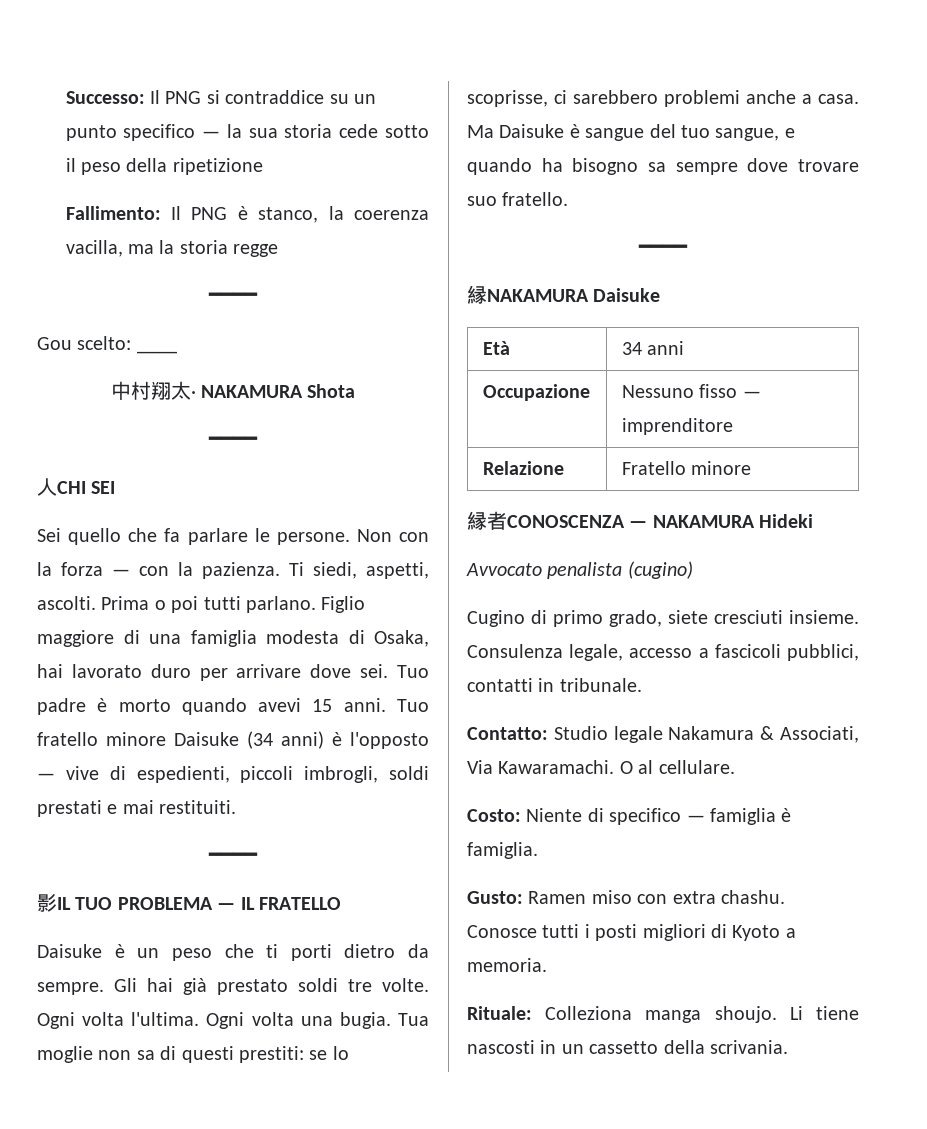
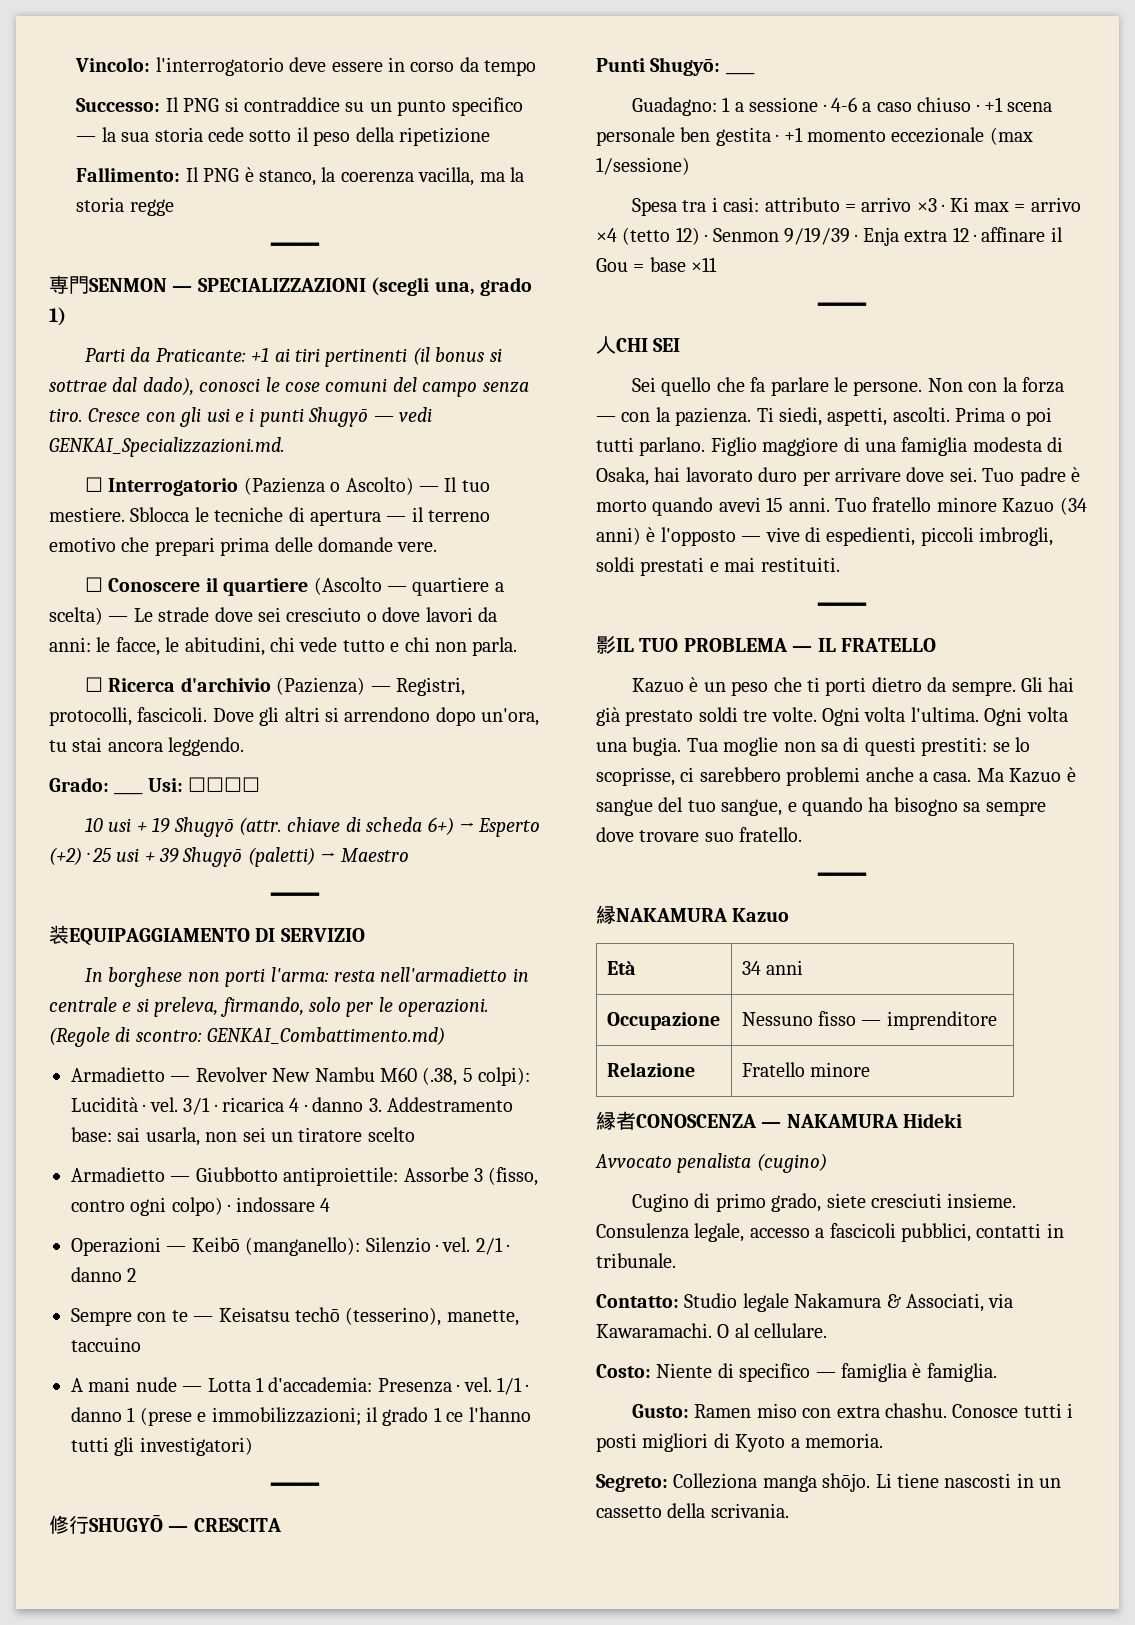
(65, 97) none -> [75,57,537,76] Vincolo: l'interrogatorio deve essere in corso da tempo //
[37,336,132,350] [136,350,177,354] [110,381,356,400] Gou scelto: ____ // 中村翔太· NAKAMURA Shota -> [49,275,532,296] [49,307,66,326] [85,347,502,367] [49,377,529,397] [49,407,432,427] [49,437,285,457] [85,477,490,496] [49,507,491,526] [49,537,438,556] [85,577,504,596] [49,607,497,625] [49,637,518,656] [85,677,466,696] [49,707,540,726] [49,737,245,756] [49,777,109,792] [114,792,144,795] [147,777,261,792] [85,817,541,837] [49,847,409,867] [270,892,320,902] [49,925,365,946] [85,967,529,987] [49,997,490,1017] [49,1027,446,1047] [71,1067,531,1086] [71,1097,513,1115] [71,1127,415,1146] [71,1167,539,1186] [71,1197,330,1216] [71,1237,511,1256] [71,1267,137,1282] [71,1307,519,1326] [71,1337,141,1352] [71,1377,530,1395] [71,1407,531,1426] [71,1437,253,1456] [270,1482,320,1492] [49,1515,282,1534] [596,57,755,76] [632,97,1053,116] [596,127,1033,146] [596,157,690,175] [632,197,1081,216] [596,227,1063,246] [596,257,718,272] 専門SENMON — SPECIALIZZAZIONI (scegli una, grado 1) // Parti da Praticante: +1 ai tiri pertinenti (il bonus si sottrae dal dado), conosci le cose comuni del campo senza tiro. Cresce con gli usi e i punti Shugyō — vedi GENKAI_Specializzazioni.md. // ☐ Interrogatorio (Pazienza o Ascolto) — Il tuo mestiere. Sblocca le tecniche di apertura — il terreno emotivo che prepari prima delle domande vere. // ☐ Conoscere il quartiere (Ascolto — quartiere a scelta) — Le strade dove sei cresciuto o dove lavori da anni: le facce, le abitudini, chi vede tutto e chi non parla. // ☐ Ricerca d'archivio (Pazienza) — Registri, protocolli, fascicoli. Dove gli altri si arrendono dopo un'ora, tu stai ancora leggendo. // Grado: ____ Usi: ☐☐☐☐ // 10 usi + 19 Shugyō (attr. chiave di scheda 6+) → Esperto (+2) · 25 usi + 39 Shugyō (paletti) → Maestro // ━━━━ // 装EQUIPAGGIAMENTO DI SERVIZIO // In borghese non porti l'arma: resta nell'armadietto in centrale e si preleva, firmando, solo per le operazioni. (Regole di scontro: GENKAI_Combattimento.md) // Armadietto — Revolver New Nambu M60 (.38, 5 colpi): Lucidità · vel. 3/1 · ricarica 4 · danno 3. Addestramento base: sai usarla, non sei un tiratore scelto // Armadietto — Giubbotto antiproiettile: Assorbe 3 (fisso, contro ogni colpo) · indossare 4 // Operazioni — Keibō (manganello): Silenzio · vel. 2/1 · danno 2 // Sempre con te — Keisatsu techō (tesserino), manette, taccuino // A mani nude — Lotta 1 d'accademia: Presenza · vel. 1/1 · danno 1 (prese e immobilizzazioni; il grado 1 ce l'hanno tutti gli investigatori) // ━━━━ // 修行SHUGYŌ — CRESCITA // Punti Shugyō: ____ // Guadagno: 1 a sessione · 4-6 a caso chiuso · +1 scena personale ben gestita · +1 momento eccezionale (max 1/sessione) // Spesa tra i casi: attributo = arrivo ×3 · Ki max = arrivo ×4 (tetto 12) · Senmon 9/19/39 · Enja extra 12 · affinare il Gou = base ×11
[174,732,239,746] Daisuke -> [1002,498,1055,513] Kazuo
[37,944,102,958] Daisuke -> [632,678,685,693] Kazuo
[499,124,565,138] Daisuke -> [1009,768,1062,783] Kazuo
[593,288,661,302] Daisuke -> [732,908,790,922] Kazuo
[467,760,493,774] Via -> [988,1293,1014,1308] via
[467,1006,532,1020] Rituale: -> [596,1474,668,1492] Segreto:
[714,1006,777,1023] shoujo. -> [822,1473,871,1492] shōjo.

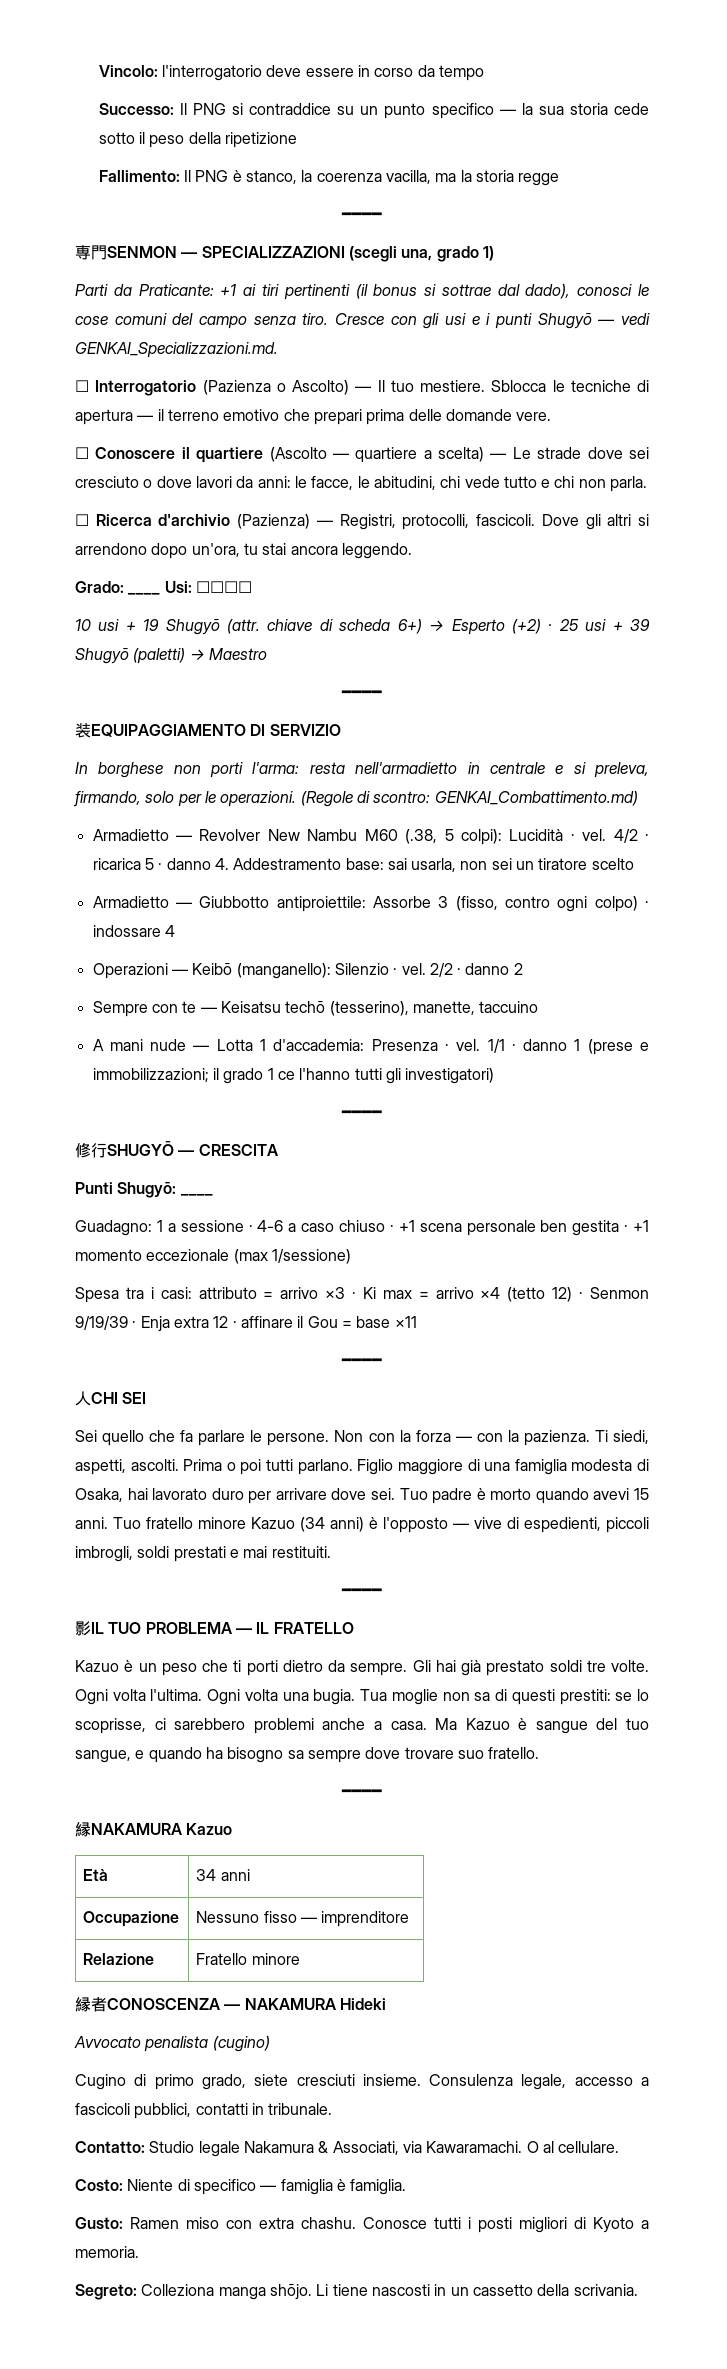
[183,1097,211,1115] 3/1 -> [613,829,638,843] 4/2
[289,1097,382,1112] 4 · danno 3. -> [144,858,229,870] 5 · danno 4.
[475,1237,503,1255] 2/1 -> [429,963,453,977] 2/2

